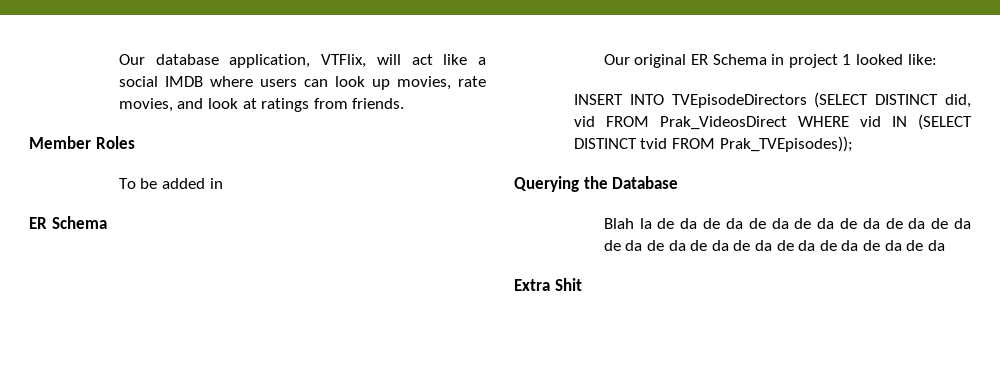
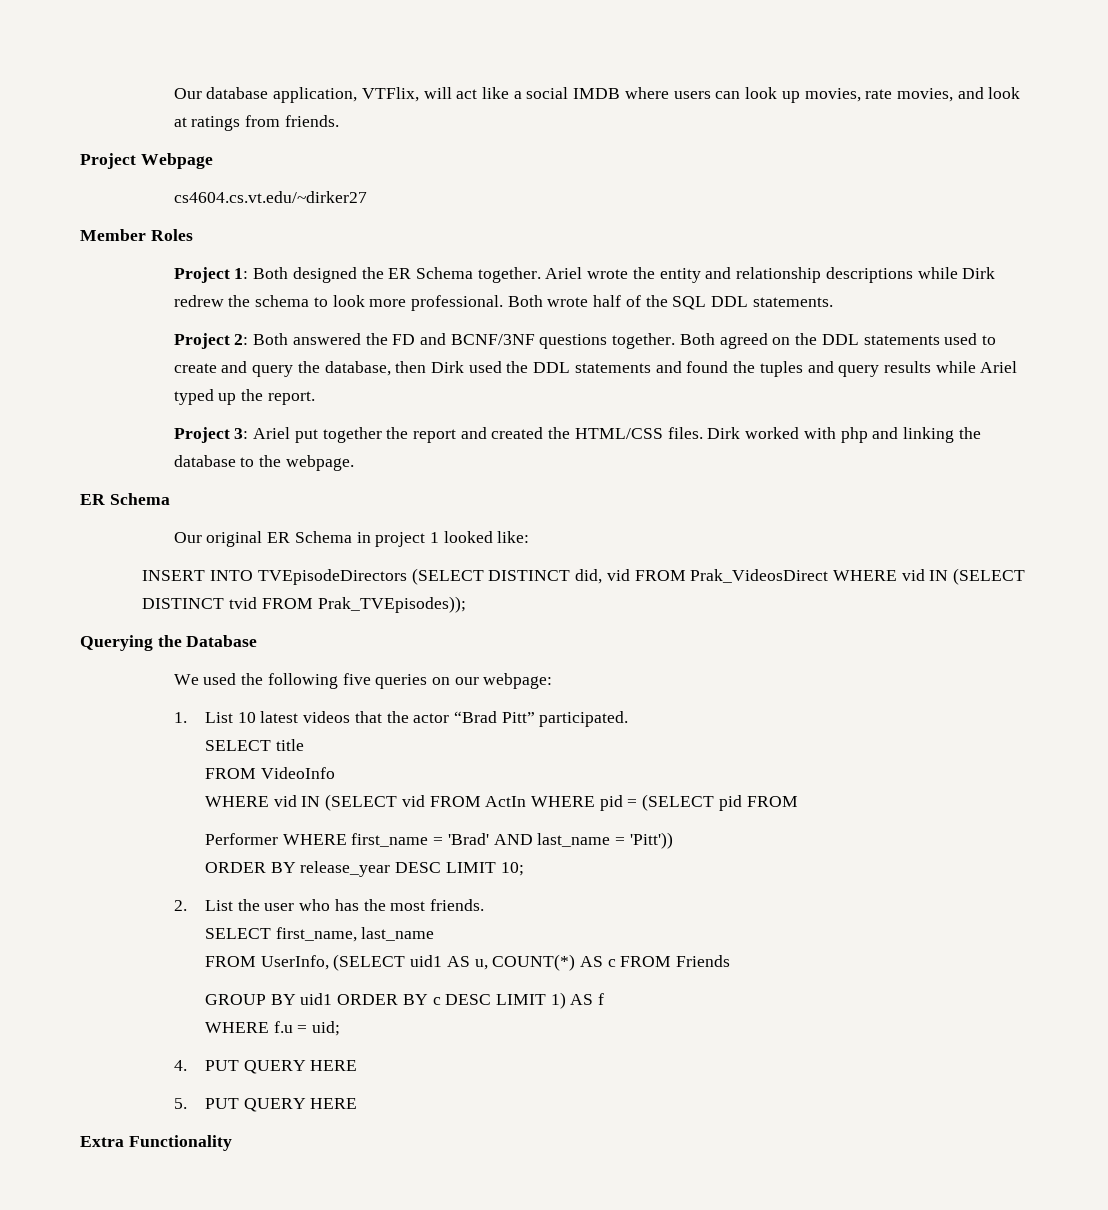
(405, 103) none -> [80,153,213,169] [173,191,367,203] // Project Webpage // cs4604.cs.vt.edu/~dirker27
[118,178,223,189] To be added in -> [173,267,996,283] [173,295,833,311] [173,333,997,349] [173,361,1018,377] [173,389,315,405] [173,427,981,443] [173,455,354,471] Project 1: Both designed the ER Schema together. Ariel wrote the entity and relationship descriptions while Dirk redrew the schema to look more professional. Both wrote half of the SQL DDL statements. // Project 2: Both answered the FD and BCNF/3NF questions together. Both agreed on the DDL statements used to create and query the database, then Dirk used the DDL statements and found the tuples and query results while Ariel typed up the report. // Project 3: Ariel put together the report and created the HTML/CSS files. Dirk worked with php and linking the database to the webpage.
[603,218,972,229] [603,240,945,251] Blah la de da de da de da de da de da de da de da de da de da de da de da de da de da de da de da -> [173,673,553,689] [173,711,629,727] [204,739,304,751] [204,767,335,779] [204,794,798,811] [204,832,673,849] [204,861,524,877] [173,899,484,911] [204,927,435,942] [204,954,731,971] [204,992,605,1009] [204,1021,341,1036] [173,1060,358,1074] [173,1098,358,1112] We used the following five queries on our webpage: // 1. List 10 latest videos that the actor “Brad Pitt” participated. // SELECT title // FROM VideoInfo // WHERE vid IN (SELECT vid FROM ActIn WHERE pid = (SELECT pid FROM // Performer WHERE first_name = 'Brad' AND last_name = 'Pitt')) // ORDER BY release_year DESC LIMIT 10; // 2. List the user who has the most friends. // SELECT first_name, last_name // FROM UserInfo, (SELECT uid1 AS u, COUNT(*) AS c FROM Friends // GROUP BY uid1 ORDER BY c DESC LIMIT 1) AS f // WHERE f.u = uid; // 4. PUT QUERY HERE // 5. PUT QUERY HERE
[554,278,582,291] Shit -> [128,1135,232,1151] Functionality

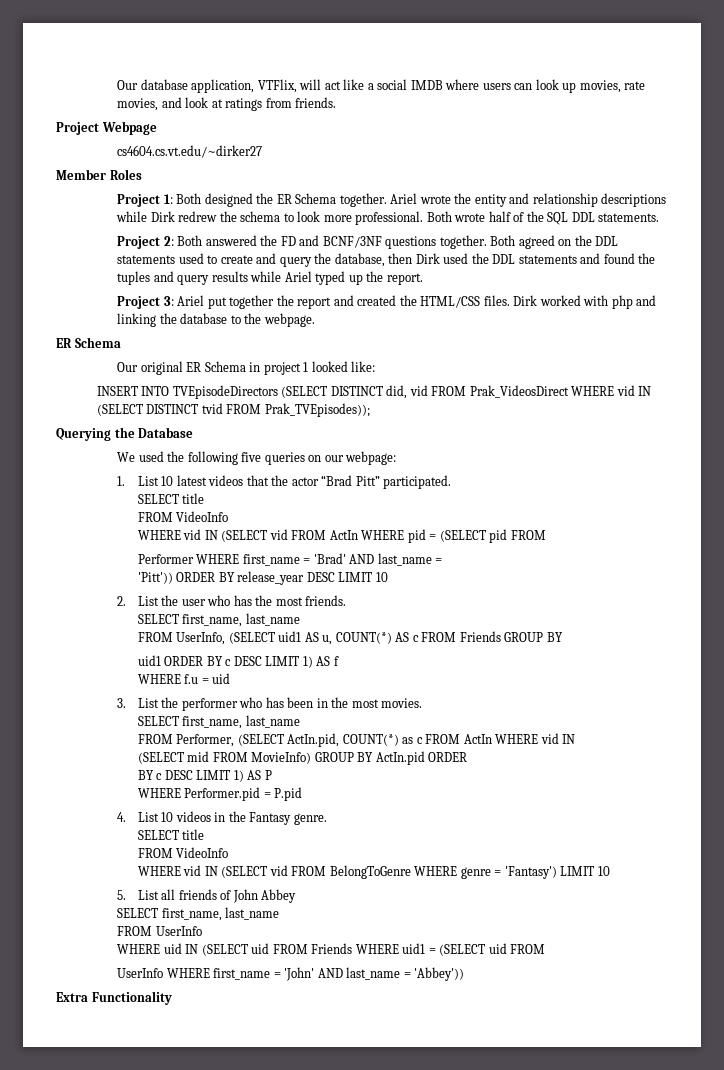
(625, 841) none -> (443, 561) //
(673, 840) // -> (173, 578) none
[500,862,524,876] 10; -> [375,572,388,582] 10
[204,994,296,1005] // GROUP BY -> [504,632,563,642] GROUP BY //
[312,1021,341,1036] [173,1060,358,1074] [173,1098,358,1112] uid; // 4. PUT QUERY HERE // 5. PUT QUERY HERE -> [212,673,231,684] [117,697,423,711] [137,715,300,729] [137,733,576,747] [137,751,468,765] [137,770,272,782] [137,787,303,801] [117,811,327,825] [137,829,205,840] [137,847,229,858] [137,865,610,879] [117,889,297,903] [117,907,280,921] [117,926,202,936] [117,943,546,956] [117,967,465,981] uid // 3. List the performer who has been in the most movies. // SELECT first_name, last_name // FROM Performer, (SELECT ActIn.pid, COUNT(*) as c FROM ActIn WHERE vid IN // (SELECT mid FROM MovieInfo) GROUP BY ActIn.pid ORDER // BY c DESC LIMIT 1) AS P // WHERE Performer.pid = P.pid // 4. List 10 videos in the Fantasy genre. // SELECT title // FROM VideoInfo // WHERE vid IN (SELECT vid FROM BelongToGenre WHERE genre = 'Fantasy') LIMIT 10 // 5. List all friends of John Abbey // SELECT first_name, last_name // FROM UserInfo // WHERE uid IN (SELECT uid FROM Friends WHERE uid1 = (SELECT uid FROM // UserInfo WHERE first_name = 'John' AND last_name = 'Abbey'))

